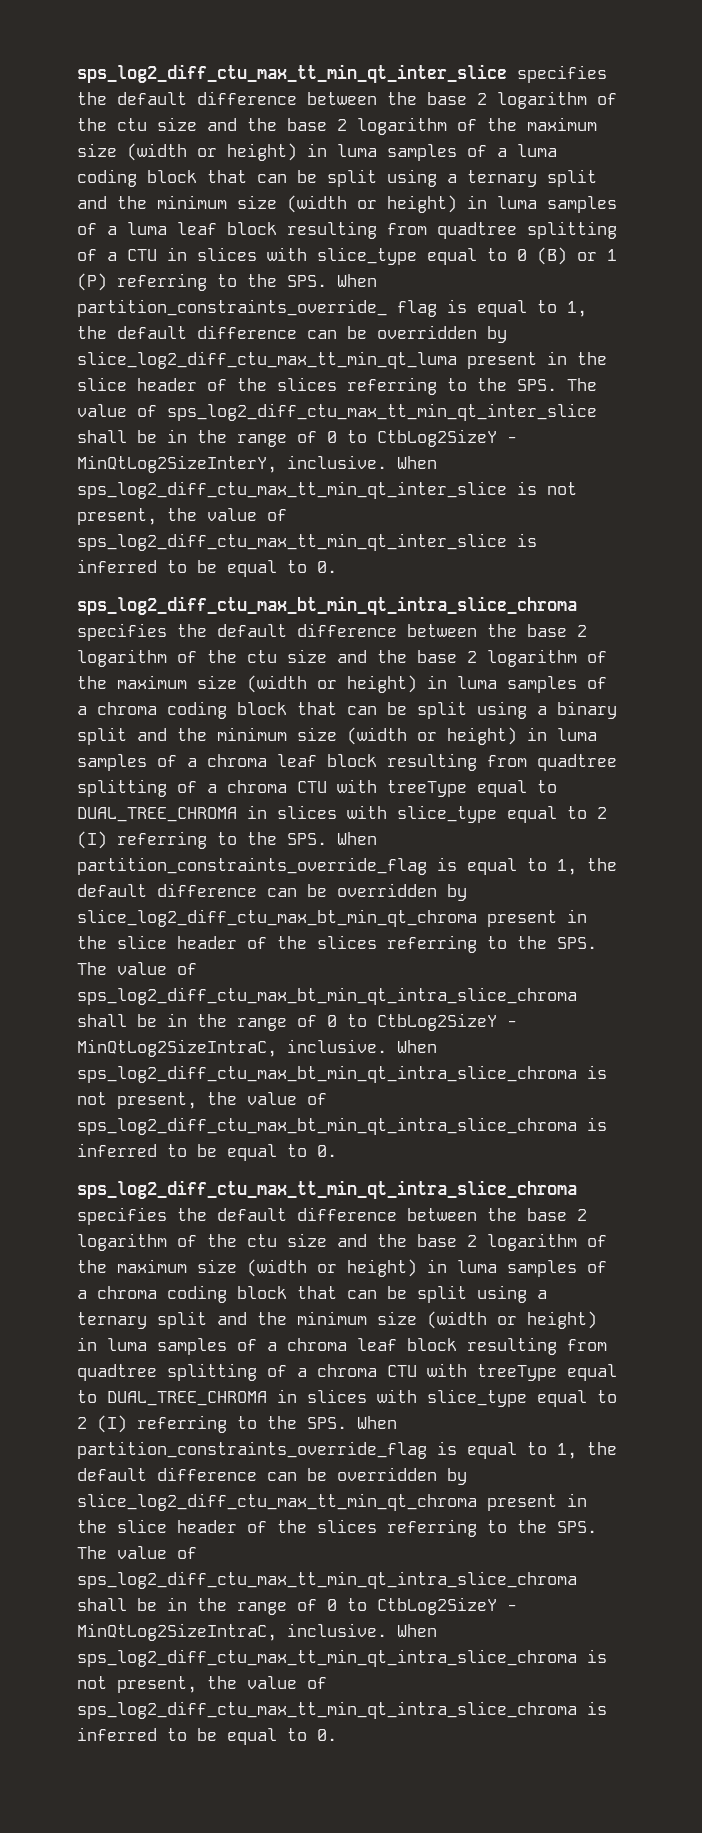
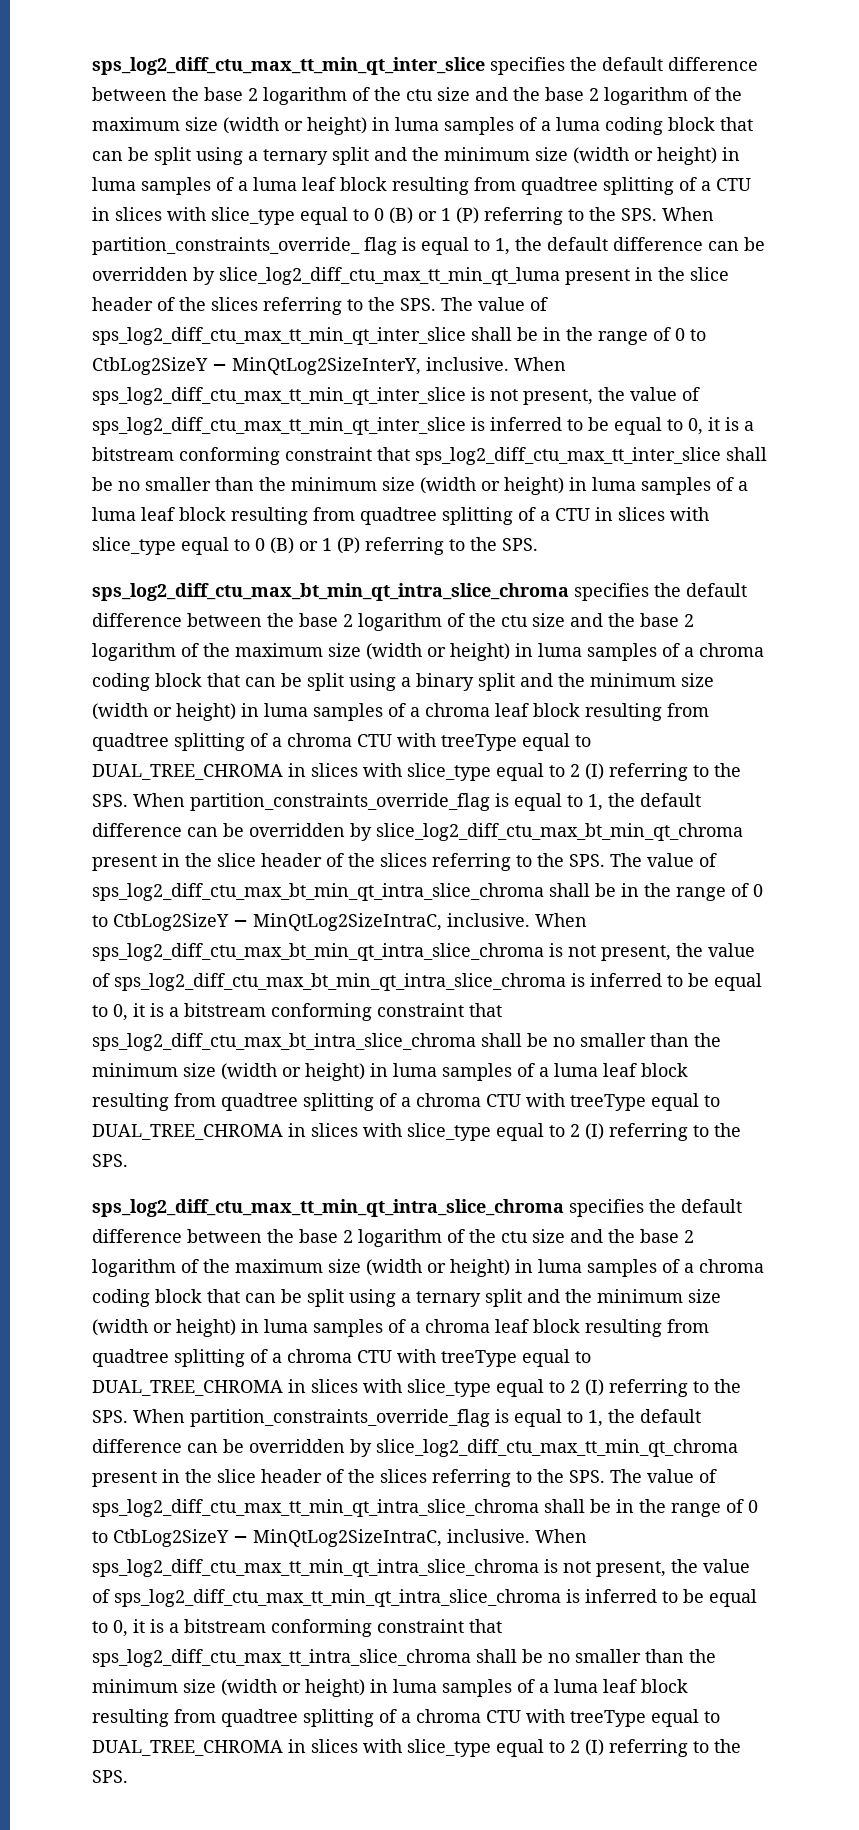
[317,561,337,573] 0. -> [688,417,754,435] [92,447,767,465] [92,477,748,495] [92,507,709,525] [92,537,538,555] 0, it is a bitstream conforming constraint that sps_log2_diff_ctu_max_tt_inter_slice shall be no smaller than the minimum size (width or height) in luma samples of a luma leaf block resulting from quadtree splitting of a CTU in slices with slice_type equal to 0 (B) or 1 (P) referring to the SPS.
[317,1145,337,1157] 0. -> [113,1003,502,1021] [92,1033,721,1051] [92,1063,688,1081] [92,1093,720,1111] [92,1123,741,1141] [92,1154,128,1167] 0, it is a bitstream conforming constraint that sps_log2_diff_ctu_max_bt_intra_slice_chroma shall be no smaller than the minimum size (width or height) in luma samples of a luma leaf block resulting from quadtree splitting of a chroma CTU with treeType equal to DUAL_TREE_CHROMA in slices with slice_type equal to 2 (I) referring to the SPS.
[317,1729,337,1741] 0. -> [113,1619,502,1637] [92,1649,716,1667] [92,1679,688,1697] [92,1709,720,1727] [92,1739,741,1757] [92,1770,128,1783] 0, it is a bitstream conforming constraint that sps_log2_diff_ctu_max_tt_intra_slice_chroma shall be no smaller than the minimum size (width or height) in luma samples of a luma leaf block resulting from quadtree splitting of a chroma CTU with treeType equal to DUAL_TREE_CHROMA in slices with slice_type equal to 2 (I) referring to the SPS.

